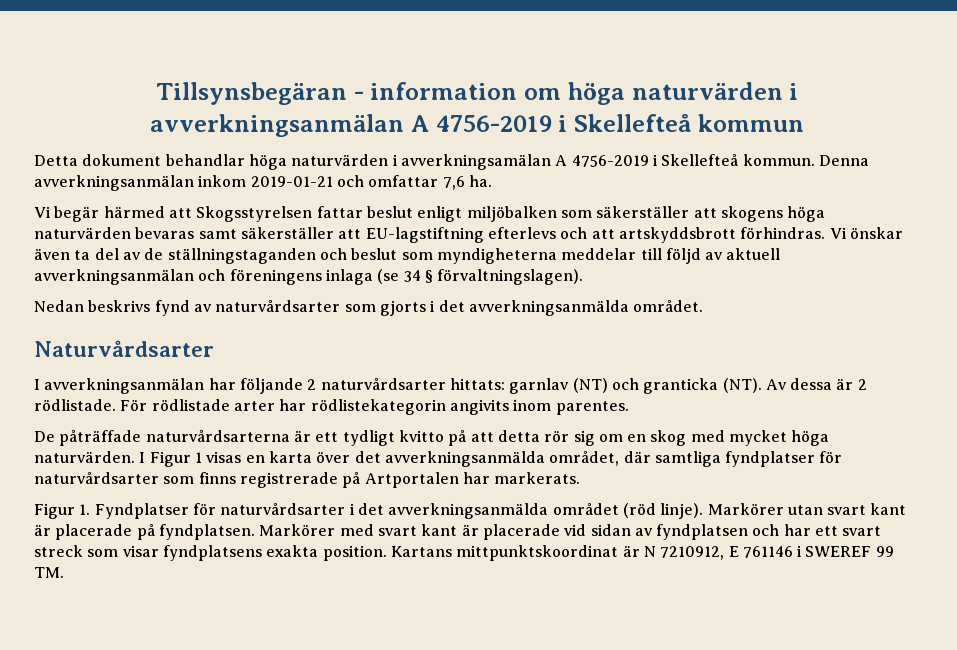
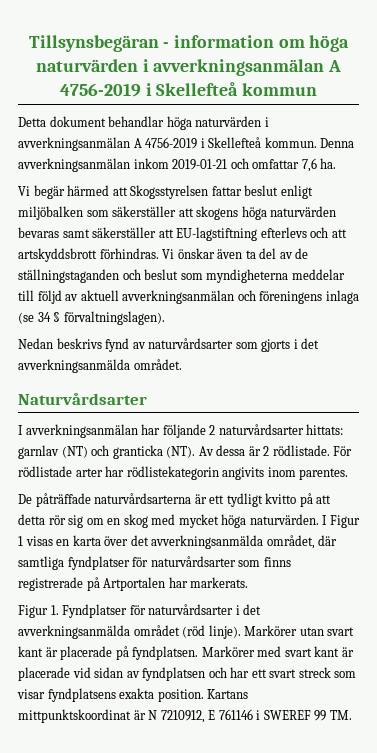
[400,154,551,170] avverkningsamälan -> [18,137,130,151] avverkningsanmälan

